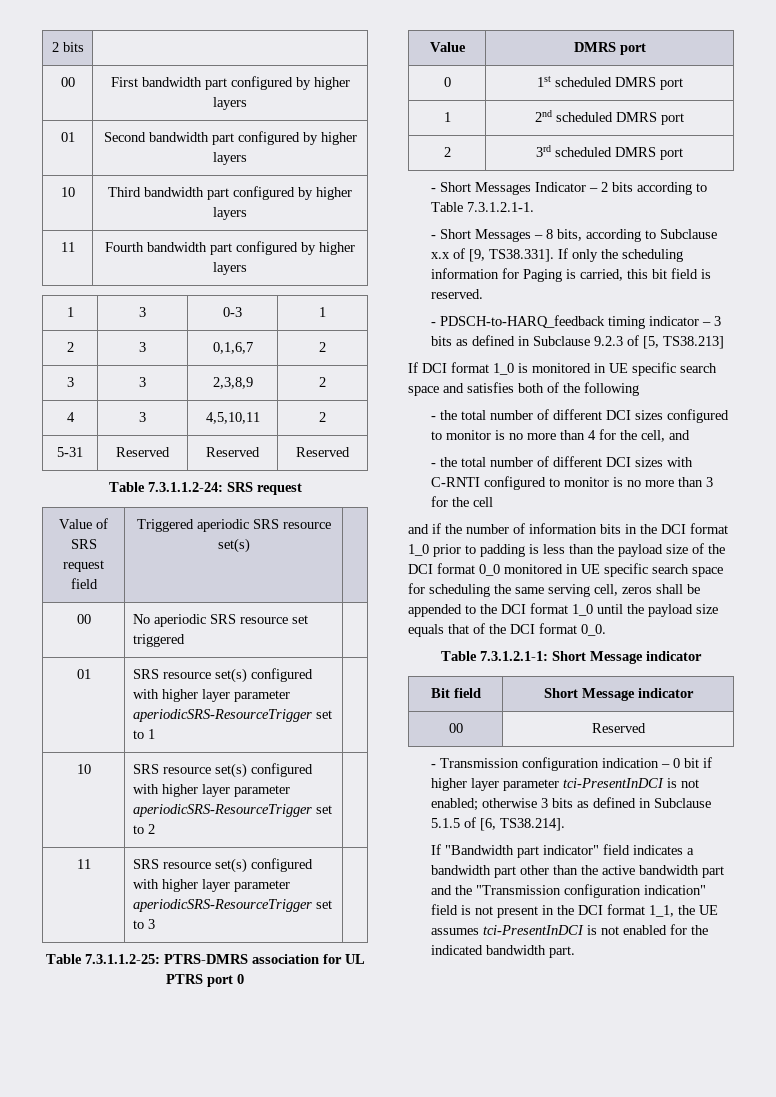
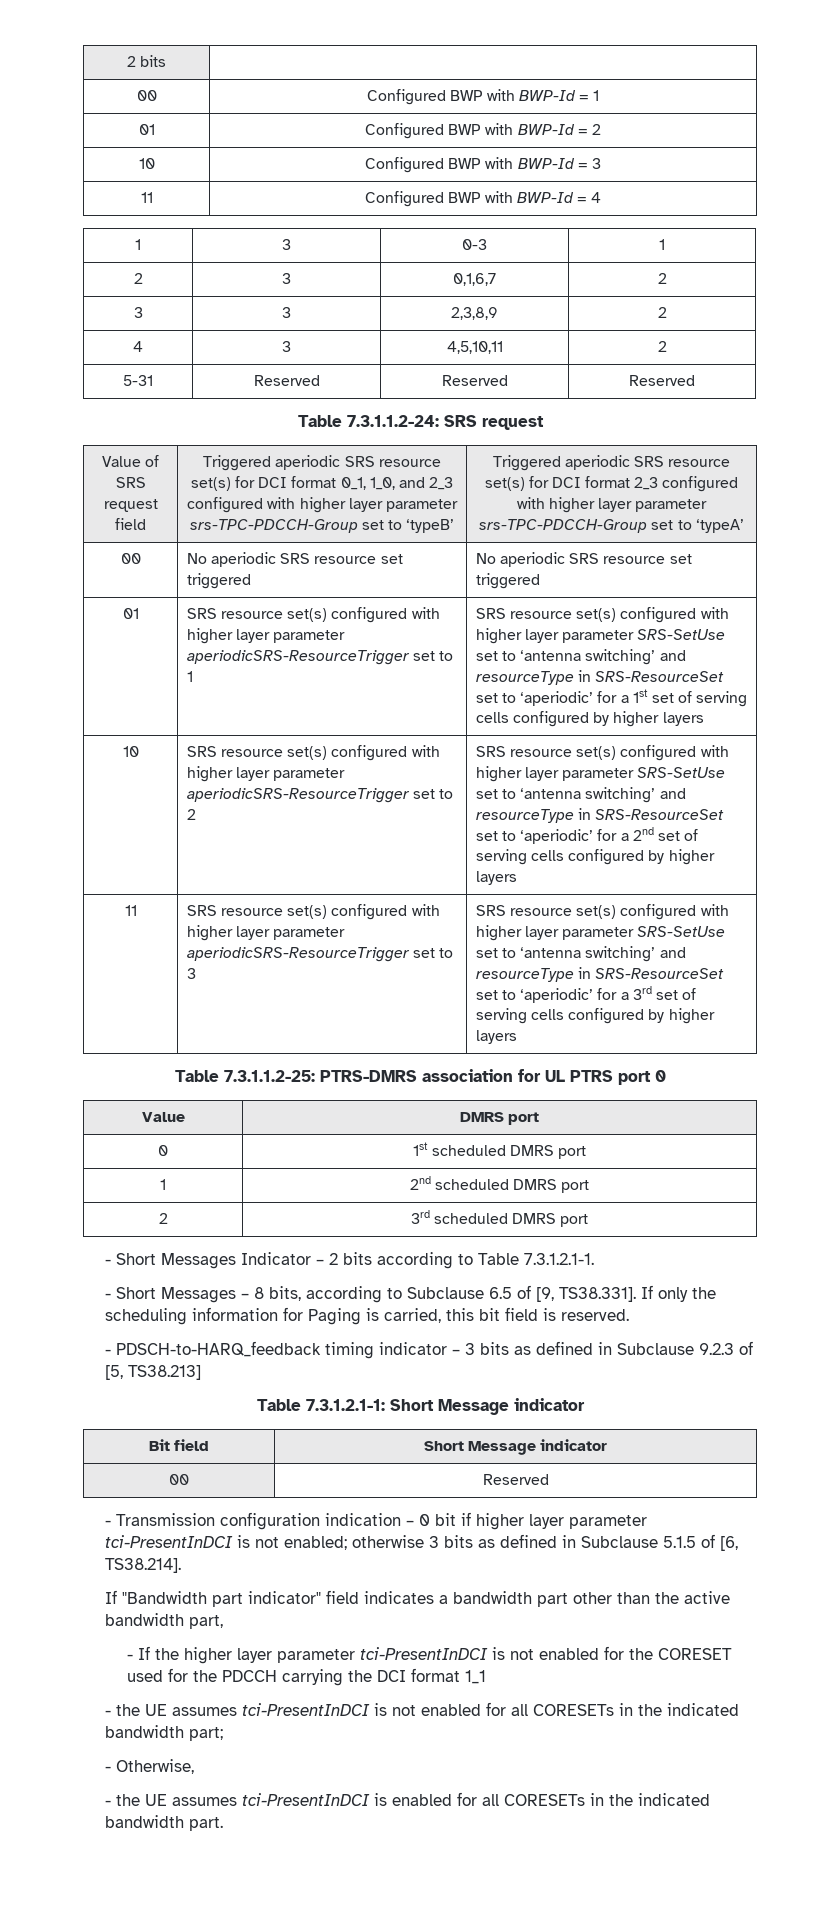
[110,76,350,90] [213,97,247,110] [60,132,75,142] [103,131,357,145] [213,152,247,165] [60,187,75,197] [108,186,352,200] [213,207,247,220] [60,242,75,252] [105,241,355,255] [213,262,247,275] First bandwidth part configured by higher layers // 01 | Second bandwidth part configured by higher layers // 10 | Third bandwidth part configured by higher layers // 11 | Fourth bandwidth part configured by higher layers -> [366,89,600,105] [138,124,155,135] [365,123,601,139] [138,158,155,169] [365,157,601,173] [140,192,153,203] [364,191,602,207] Configured BWP with BWP-Id = 1 // 01 | Configured BWP with BWP-Id = 2 // 10 | Configured BWP with BWP-Id = 3 // 11 | Configured BWP with BWP-Id = 4
(250, 545) | -> [235,476,454,490] [187,497,458,513] [189,519,455,533] [492,455,731,471] [484,476,739,492] [516,497,708,513] [479,519,744,533] for DCI format 0_1, 1_0, and 2_3 configured with higher layer parameter srs-TPC-PDCCH-Group set to ‘typeB’ | Triggered aperiodic SRS resource set(s) for DCI format 2_3 configured with higher layer parameter srs-TPC-PDCCH-Group set to ‘typeA’
(185, 640) none -> [475,552,692,567] [475,573,540,589] No aperiodic SRS resource set triggered
(155, 734) none -> [475,607,729,623] [475,628,726,644] [475,649,686,665] [475,670,725,685] [475,689,748,707] [475,711,704,727] SRS resource set(s) configured with higher layer parameter SRS-SetUse set to ‘antenna switching’ and resourceType in SRS-ResourceSet set to ‘aperiodic’ for a 1st set of serving cells configured by higher layers
(155, 829) none -> [475,745,729,761] [475,766,726,782] [475,787,686,803] [475,808,725,823] [475,827,699,844] [475,849,715,865] [475,871,517,885] SRS resource set(s) configured with higher layer parameter SRS-SetUse set to ‘antenna switching’ and resourceType in SRS-ResourceSet set to ‘aperiodic’ for a 2nd set of serving cells configured by higher layers
(155, 924) none -> [475,904,729,920] [475,925,726,941] [475,946,686,962] [475,967,725,982] [475,986,697,1003] [475,1008,715,1024] [475,1030,517,1044] SRS resource set(s) configured with higher layer parameter SRS-SetUse set to ‘antenna switching’ and resourceType in SRS-ResourceSet set to ‘aperiodic’ for a 3rd set of serving cells configured by higher layers
[431,252,451,259] x.x -> [489,1287,513,1299] 6.5
[408,362,717,376] [408,382,639,396] [431,409,730,423] [431,429,691,442] [431,456,694,467] [431,476,714,490] [431,496,494,507] [408,523,728,534] [408,543,725,557] [408,563,723,577] [408,583,700,597] [408,603,718,617] [408,623,606,637] // If DCI format 1_0 is monitored in UE specific search space and satisfies both of the following // - the total number of different DCI sizes configured to monitor is no more than 4 for the cell, and // - the total number of different DCI sizes with C-RNTI configured to monitor is no more than 3 for the cell // and if the number of information bits in the DCI format 1_0 prior to padding is less than the payload size of the DCI format 0_0 monitored in UE specific search space for scheduling the same serving cell, zeros shall be appended to the DCI format 1_0 until the payload size equals that of the DCI format 0_0. -> (202, 1372) none
[702,866,725,878] [431,884,707,898] [431,904,675,918] part and the "Transmission configuration indication" field is not present in the DCI format 1_1, -> [189,1615,224,1629] [127,1646,733,1664] [127,1668,487,1686] [105,1710,112,1716] part, // - If the higher layer parameter tci-PresentInDCI is not enabled for the CORESET used for the PDCCH carrying the DCI format 1_1 // -
(688, 929) none -> [511,1703,740,1716] [105,1725,224,1741] [105,1759,195,1774] [105,1792,605,1806] all CORESETs in the indicated bandwidth part; // - Otherwise, // - the UE assumes tci-PresentInDCI is enabled for all CORESETs in

